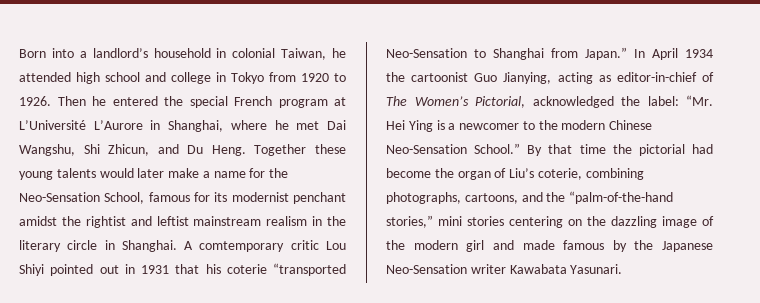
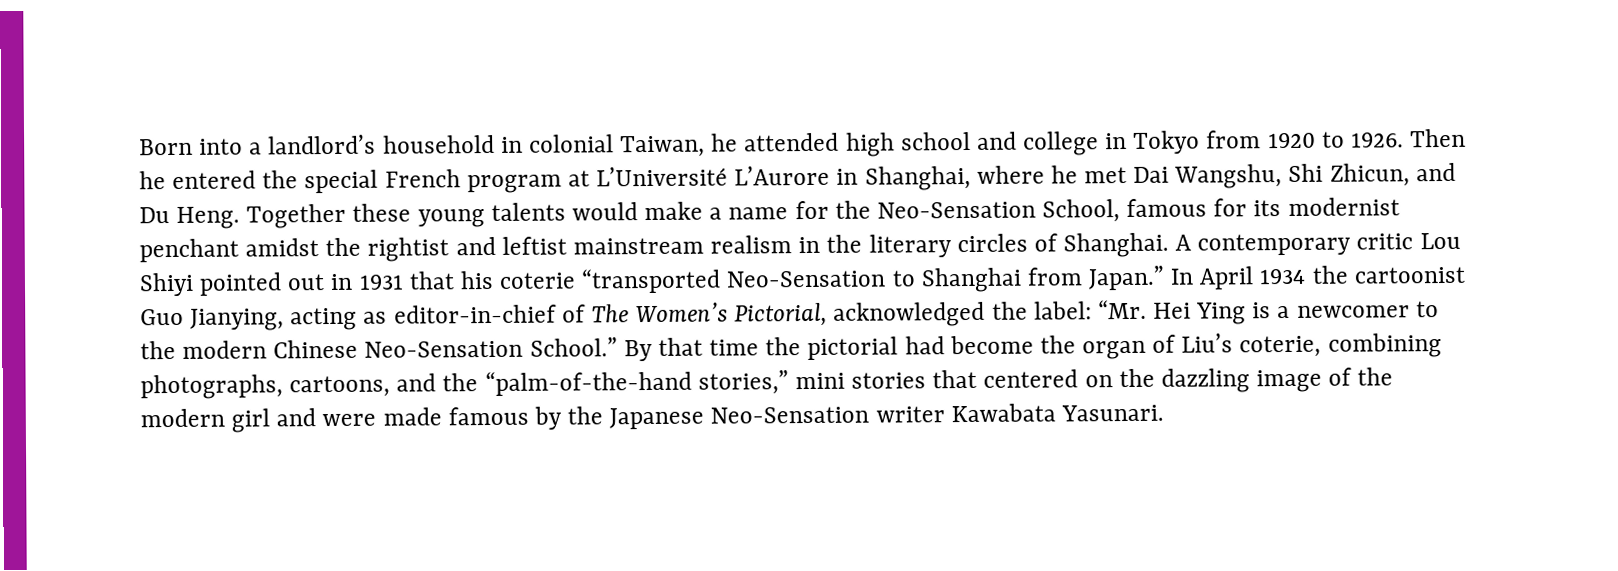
[137,168,165,178] later -> (638, 211) none
[67,240,115,250] circle in -> [956,233,1058,253] circles of
[199,241,285,252] comtemporary -> [1197,233,1352,256] contemporary
[509,216,563,228] centering -> [932,369,1079,389] that centered
(514, 245) none -> [322,413,377,427] were

